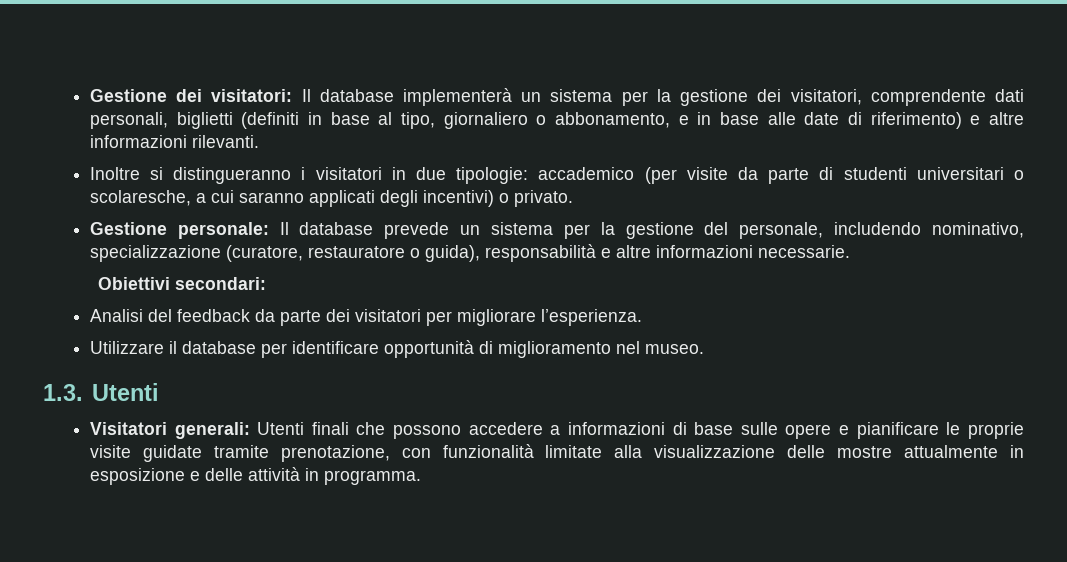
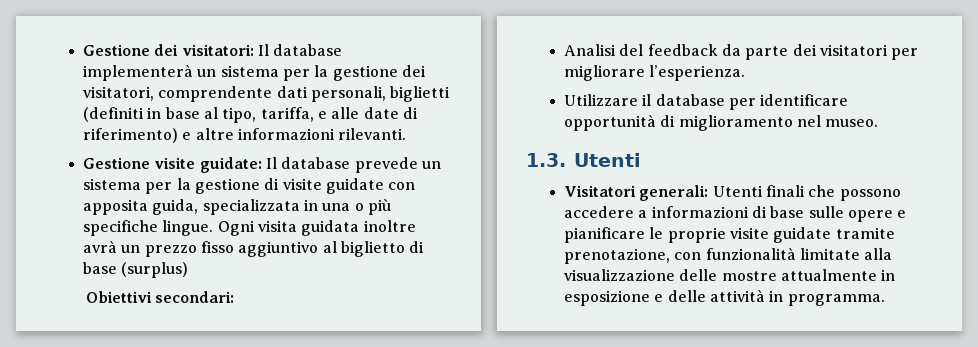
[443,112,759,129] giornaliero o abbonamento, e in base -> [260,107,328,122] tariffa, e
[89,167,1024,184] [89,190,573,207] [89,222,269,239] Inoltre si distingueranno i visitatori in due tipologie: accademico (per visite da parte di studenti universitari o scolaresche, a cui saranno applicati degli incentivi) o privato. // Gestione personale: -> [83,157,262,173] Gestione visite guidate:
[704,222,1025,239] [89,244,850,262] del personale, includendo nominativo, specializzazione (curatore, restauratore o guida), responsabilità e altre informazioni necessarie. -> [264,178,416,194] [83,199,392,215] [83,220,416,236] [83,240,425,257] [83,262,189,278] di visite guidate con apposita guida, specializzata in una o più specifiche lingue. Ogni visita guidata inoltre avrà un prezzo fisso aggiuntivo al biglietto di base (surplus)

